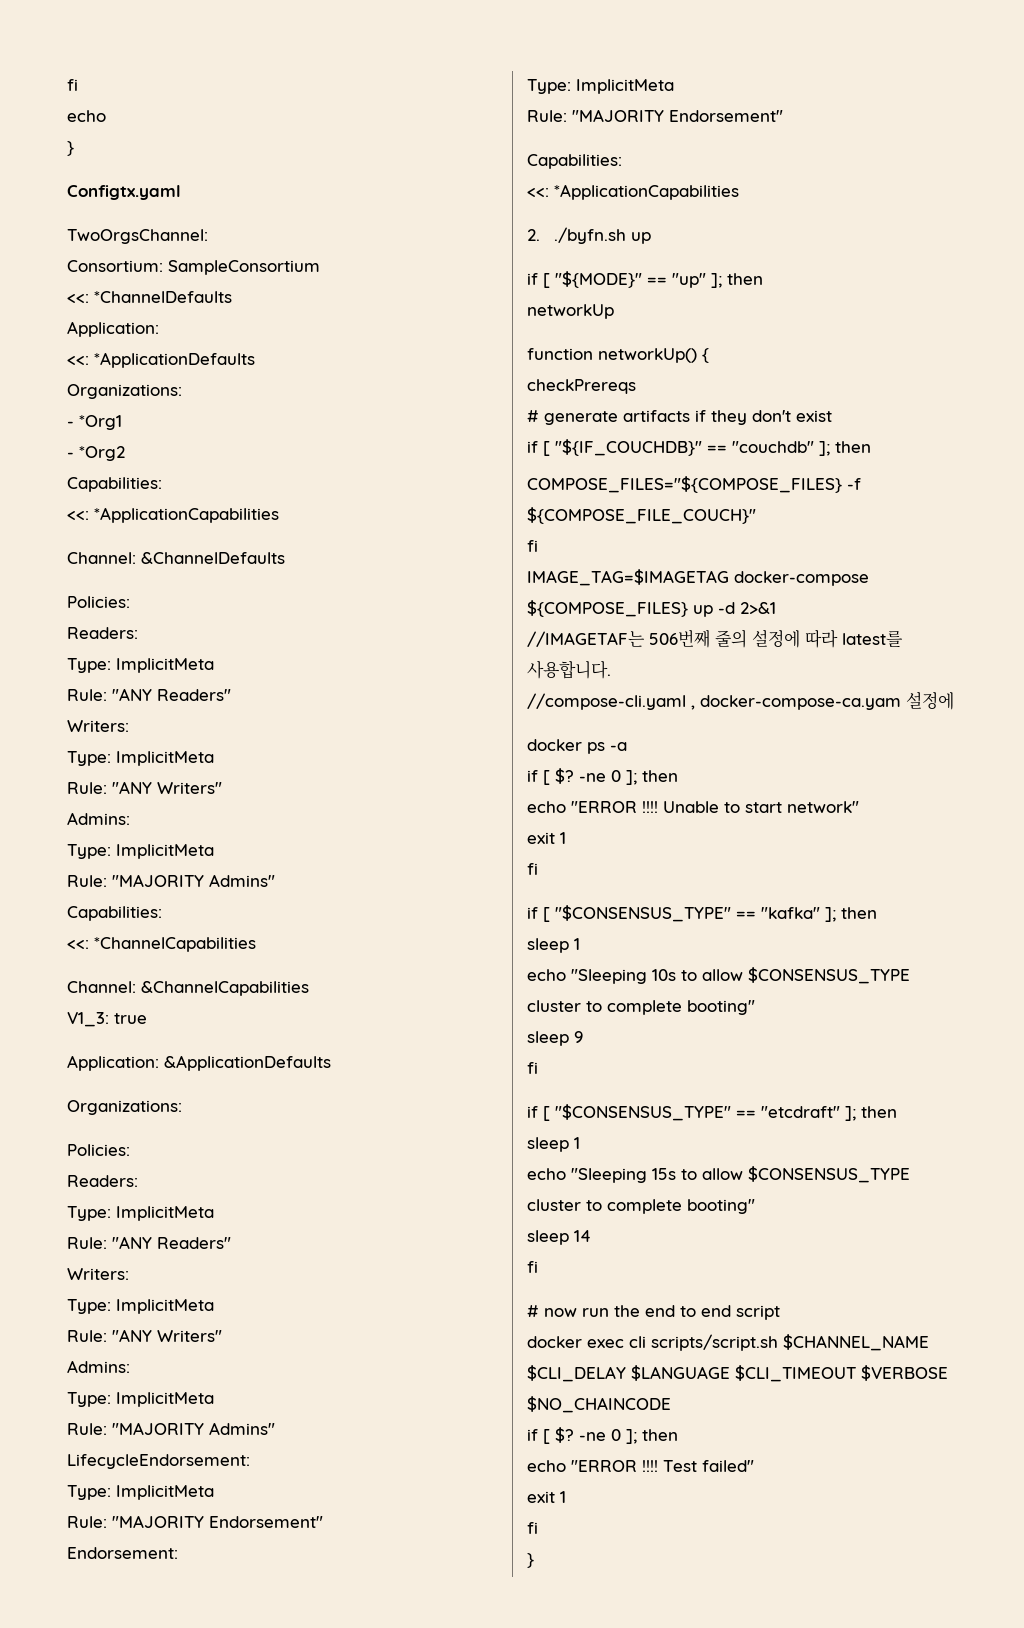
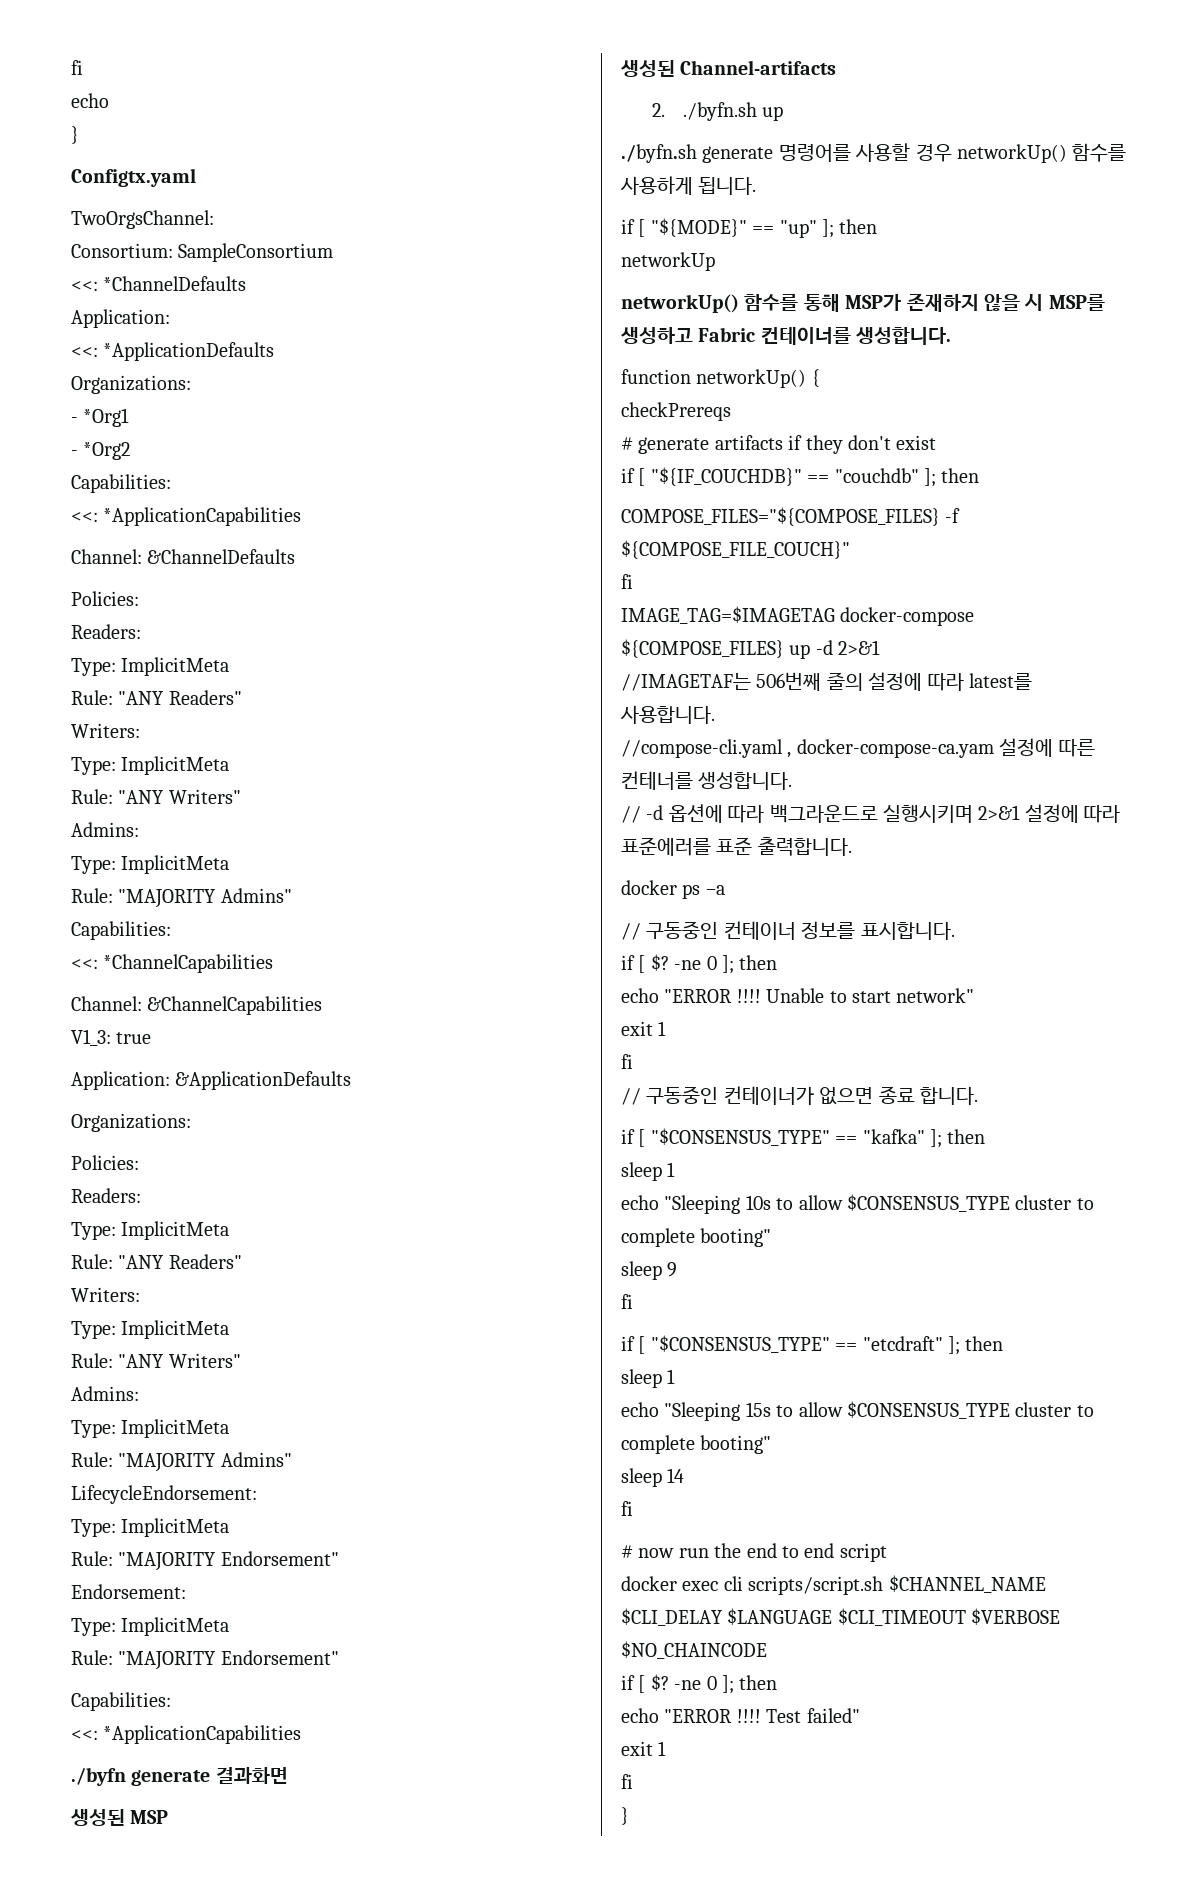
[527,227,652,244] 2. ./byfn.sh up -> [71,1767,288,1786] [70,1809,169,1826] [620,60,837,77] [651,102,784,121] [621,143,1127,163] [620,176,757,195] ./byfn generate 결과화면 // 생성된 MSP // 생성된 Channel-artifacts // 2. ./byfn.sh up // ./byfn.sh generate 명령어를 사용할 경우 networkUp() 함수를 사용하게 됩니다.
(614, 311) none -> [621,293,1105,313] [620,327,952,345] // networkUp() 함수를 통해 MSP가 존재하지 않을 시 MSP를 생성하고 Fabric 컨테이너를 생성합니다.
[527,739,627,754] // docker ps -a -> [1058,739,1095,757] [621,771,793,790] [621,804,1121,823] [621,837,852,856] [621,880,725,899] [621,921,955,940] 따른 컨테너를 생성합니다. // // -d 옵션에 따라 백그라운드로 실행시키며 2>&1 설정에 따라 표준에러를 표준 출력합니다. // docker ps –a // // 구동중인 컨테이너 정보를 표시합니다.
(538, 869) none -> [621,1086,978,1105] // // 구동중인 컨테이너가 없으면 종료 합니다.

